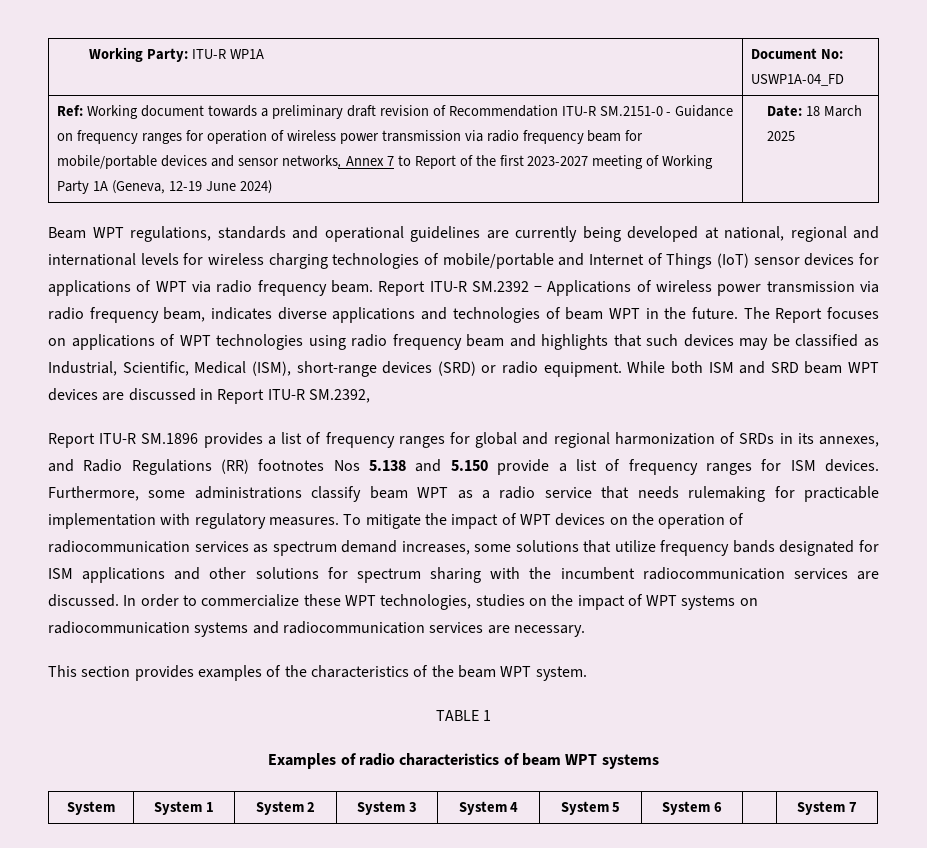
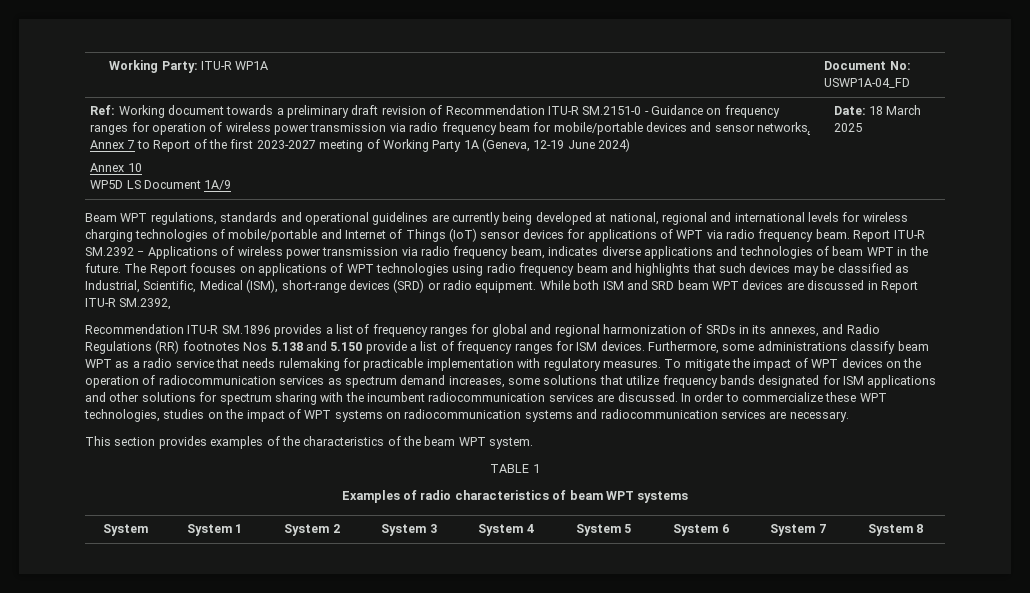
(273, 187) none -> [90,163,142,172] [90,180,232,190] // Annex 10 // WP5D LS Document 1A/9
[48,433,95,448] Report -> [85,324,184,334] Recommendation
[797,801,857,815] | System 7 -> [770,524,826,536] [867,524,924,536] System 7 | System 8

